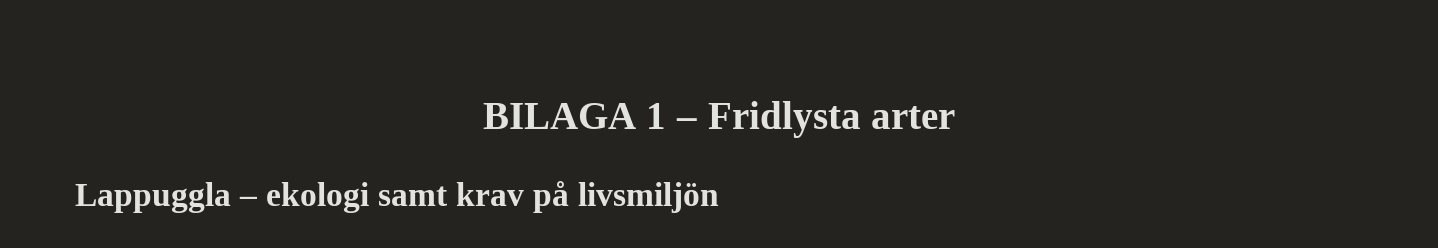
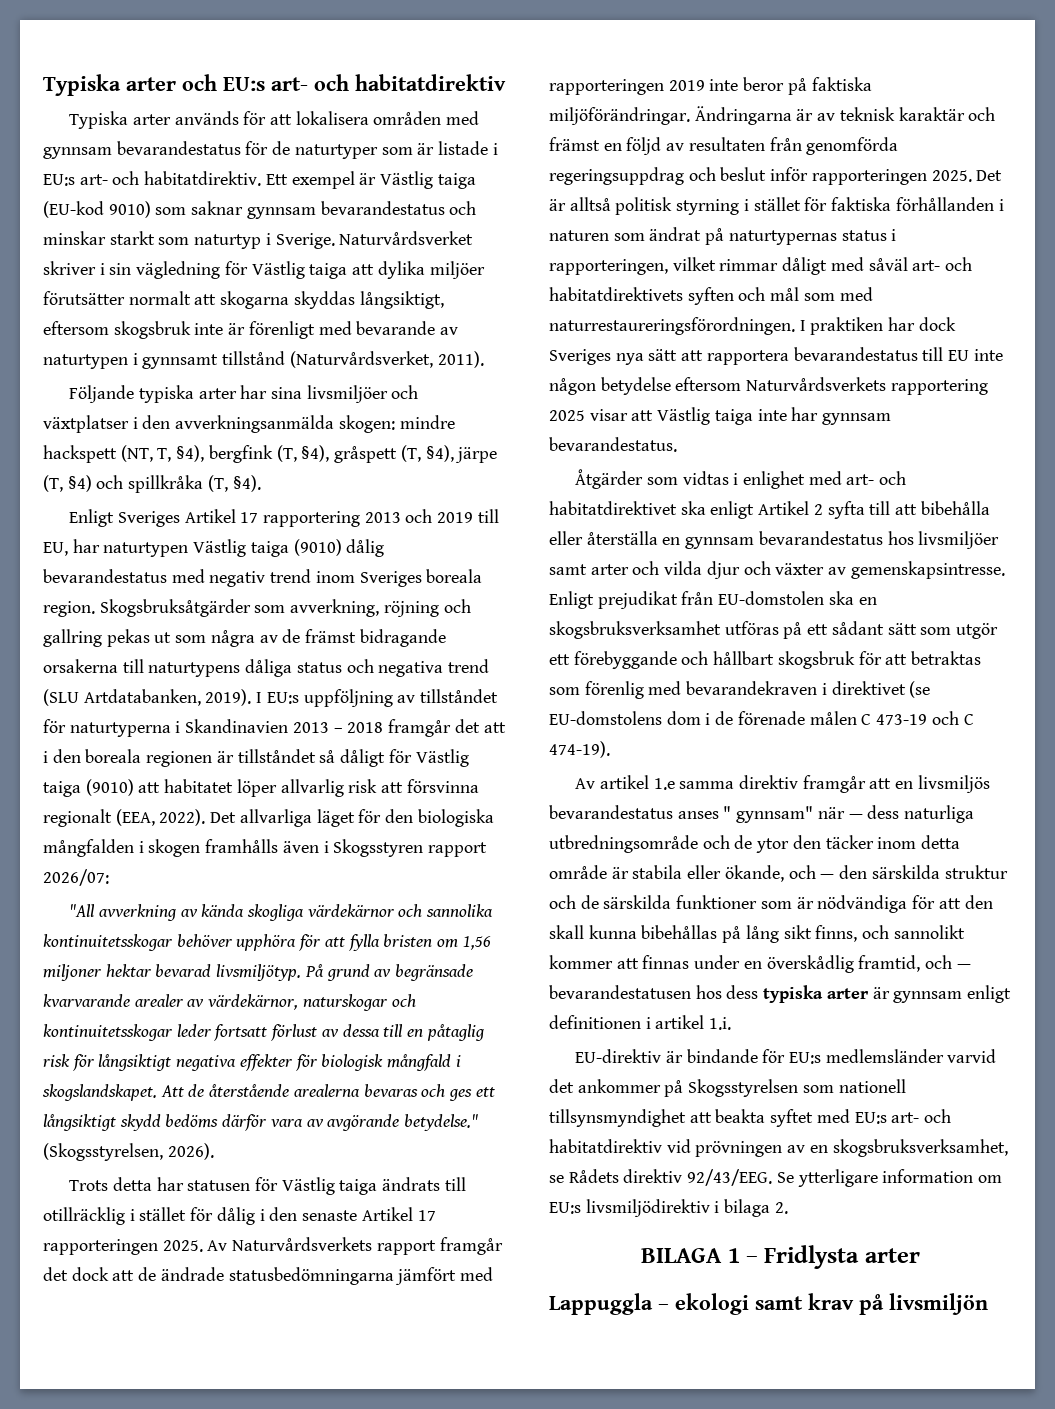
(482, 116) none -> [43,74,506,96] [69,111,480,129] [43,141,498,159] [43,171,476,189] [43,201,477,219] [43,231,474,249] [43,261,485,279] [43,291,444,309] [43,321,459,339] [43,351,484,369] [69,385,419,403] [43,415,455,433] [43,445,498,463] [43,475,261,493] [69,509,499,527] [43,539,385,557] [43,569,483,587] [43,599,471,617] [43,629,446,647] [43,659,490,677] [43,689,499,707] [43,719,506,737] [43,749,469,767] [43,779,479,797] [43,809,494,827] [43,839,488,857] [43,869,109,886] [69,904,494,921] [43,934,491,951] [43,964,474,981] [43,994,416,1011] [43,1024,484,1041] [43,1054,461,1071] [42,1084,495,1101] [43,1114,479,1131] [43,1143,214,1161] [69,1177,466,1195] [43,1207,436,1225] [43,1237,503,1255] [43,1267,494,1285] [549,77,872,95] [549,106,996,125] [549,137,899,155] [549,167,1003,185] [549,197,1004,215] [549,227,897,245] [549,257,973,275] [549,287,873,305] [549,317,956,335] [549,347,1003,365] [549,377,988,395] [549,407,892,425] [549,437,677,452] [575,469,907,489] [549,501,990,519] [549,531,1000,549] [549,561,1005,579] [549,591,877,609] [549,621,999,639] [549,651,982,669] [549,681,931,699] [549,711,974,725] [549,741,610,758] [575,775,990,793] [549,805,975,823] [549,835,961,853] [549,865,1008,882] [549,895,993,913] [549,925,965,943] [549,955,971,973] [549,985,1012,1003] [549,1015,732,1030] [575,1049,997,1064] [549,1079,906,1097] [549,1109,952,1127] [549,1139,1008,1157] [549,1169,1003,1187] [549,1199,788,1217] Typiska arter och EU:s art- och habitatdirektiv // Typiska arter används för att lokalisera områden med gynnsam bevarandestatus för de naturtyper som är listade i EU:s art- och habitatdirektiv. Ett exempel är Västlig taiga (EU-kod 9010) som saknar gynnsam bevarandestatus och minskar starkt som naturtyp i Sverige. Naturvårdsverket skriver i sin vägledning för Västlig taiga att dylika miljöer förutsätter normalt att skogarna skyddas långsiktigt, eftersom skogsbruk inte är förenligt med bevarande av naturtypen i gynnsamt tillstånd (Naturvårdsverket, 2011). // Följande typiska arter har sina livsmiljöer och växtplatser i den avverkningsanmälda skogen: mindre hackspett (NT, T, §4), bergfink (T, §4), gråspett (T, §4), järpe (T, §4) och spillkråka (T, §4). // Enligt Sveriges Artikel 17 rapportering 2013 och 2019 till EU, har naturtypen Västlig taiga (9010) dålig bevarandestatus med negativ trend inom Sveriges boreala region. Skogsbruksåtgärder som avverkning, röjning och gallring pekas ut som några av de främst bidragande orsakerna till naturtypens dåliga status och negativa trend (SLU Artdatabanken, 2019). I EU:s uppföljning av tillståndet för naturtyperna i Skandinavien 2013 – 2018 framgår det att i den boreala regionen är tillståndet så dåligt för Västlig taiga (9010) att habitatet löper allvarlig risk att försvinna regionalt (EEA, 2022). Det allvarliga läget för den biologiska mångfalden i skogen framhålls även i Skogsstyren rapport 2026/07: // "All avverkning av kända skogliga värdekärnor och sannolika kontinuitetsskogar behöver upphöra för att fylla bristen om 1,56 miljoner hektar bevarad livsmiljötyp. På grund av begränsade kvarvarande arealer av värdekärnor, naturskogar och kontinuitetsskogar leder fortsatt förlust av dessa till en påtaglig risk för långsiktigt negativa effekter för biologisk mångfald i skogslandskapet. Att de återstående arealerna bevaras och ges ett långsiktigt skydd bedöms därför vara av avgörande betydelse." (Skogsstyrelsen, 2026). // Trots detta har statusen för Västlig taiga ändrats till otillräcklig i stället för dålig i den senaste Artikel 17 rapporteringen 2025. Av Naturvårdsverkets rapport framgår det dock att de ändrade statusbedömningarna jämfört med rapporteringen 2019 inte beror på faktiska miljöförändringar. Ändringarna är av teknisk karaktär och främst en följd av resultaten från genomförda regeringsuppdrag och beslut inför rapporteringen 2025. Det är alltså politisk styrning i stället för faktiska förhållanden i naturen som ändrat på naturtypernas status i rapporteringen, vilket rimmar dåligt med såväl art- och habitatdirektivets syften och mål som med naturrestaureringsförordningen. I praktiken har dock Sveriges nya sätt att rapportera bevarandestatus till EU inte någon betydelse eftersom Naturvårdsverkets rapportering 2025 visar att Västlig taiga inte har gynnsam bevarandestatus. // Åtgärder som vidtas i enlighet med art- och habitatdirektivet ska enligt Artikel 2 syfta till att bibehålla eller återställa en gynnsam bevarandestatus hos livsmiljöer samt arter och vilda djur och växter av gemenskapsintresse. Enligt prejudikat från EU-domstolen ska en skogsbruksverksamhet utföras på ett sådant sätt som utgör ett förebyggande och hållbart skogsbruk för att betraktas som förenlig med bevarandekraven i direktivet (se EU-domstolens dom i de förenade målen C 473-19 och C 474-19). // Av artikel 1.e samma direktiv framgår att en livsmiljös bevarandestatus anses " gynnsam" när — dess naturliga utbredningsområde och de ytor den täcker inom detta område är stabila eller ökande, och — den särskilda struktur och de särskilda funktioner som är nödvändiga för att den skall kunna bibehållas på lång sikt finns, och sannolikt kommer att finnas under en överskådlig framtid, och — bevarandestatusen hos dess typiska arter är gynnsam enligt definitionen i artikel 1.i. // EU-direktiv är bindande för EU:s medlemsländer varvid det ankommer på Skogsstyrelsen som nationell tillsynsmyndighet att beakta syftet med EU:s art- och habitatdirektiv vid prövningen av en skogsbruksverksamhet, se Rådets direktiv 92/43/EEG. Se ytterligare information om EU:s livsmiljödirektiv i bilaga 2. //

